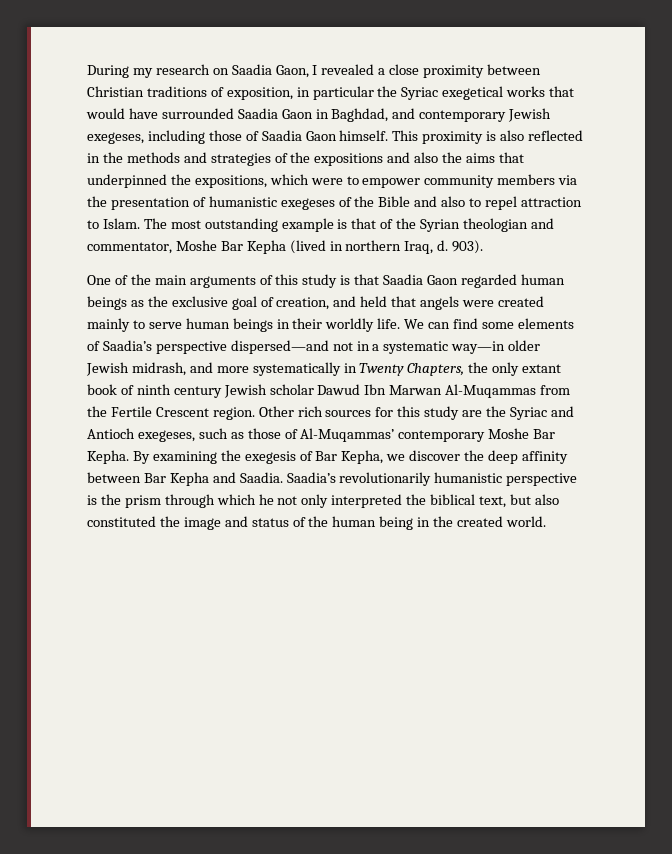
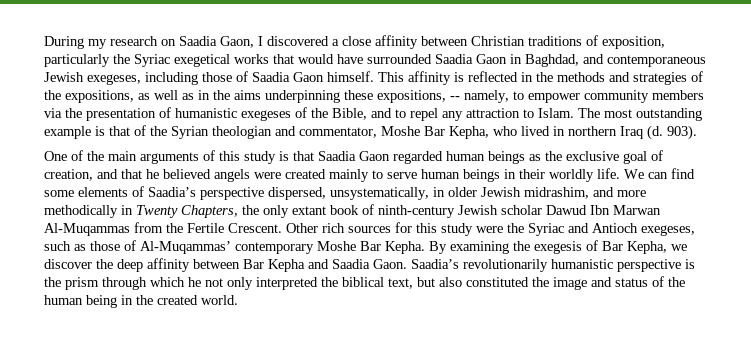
[321,64,375,75] revealed -> [267,36,329,46] discovered
[423,65,485,78] proximity -> [375,35,418,49] affinity
[296,86,374,100] in particular -> [44,54,110,67] particularly
[419,110,507,122] contemporary -> [607,55,706,67] contemporaneous
[422,130,525,144] proximity is also -> [408,71,464,85] affinity is
[314,152,524,166] [87,174,343,188] expositions and also the aims that underpinned the expositions, which were -> [65,90,509,103] expositions, as well as in the aims underpinning these expositions, -- namely,
[378,196,466,207] Bible and also -> [332,108,392,120] Bible, and
(518, 203) none -> [442,111,463,121] any
[246,240,449,254] Kepha (lived in northern Iraq, d. -> [449,125,663,140] Kepha, who lived in northern Iraq (d.
[360,296,417,307] held that -> [121,169,211,179] that he believed
[230,340,506,354] dispersed—and not in a systematic way—in -> [268,187,445,200] dispersed, unsystematically, in
[131,362,186,376] midrash, -> [524,187,589,199] midrashim,
[252,362,341,376] systematically -> [44,205,118,218] methodically
[136,384,222,398] ninth century -> [378,205,455,218] ninth-century
[155,407,255,420] Crescent region. -> [228,223,282,233] Crescent.
[462,410,483,417] are -> [476,226,503,233] were
[239,472,283,483] Saadia. -> [332,259,407,269] Saadia Gaon.

